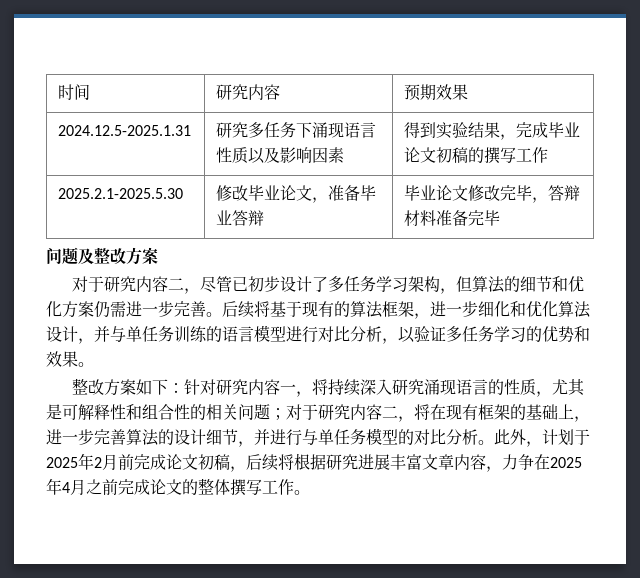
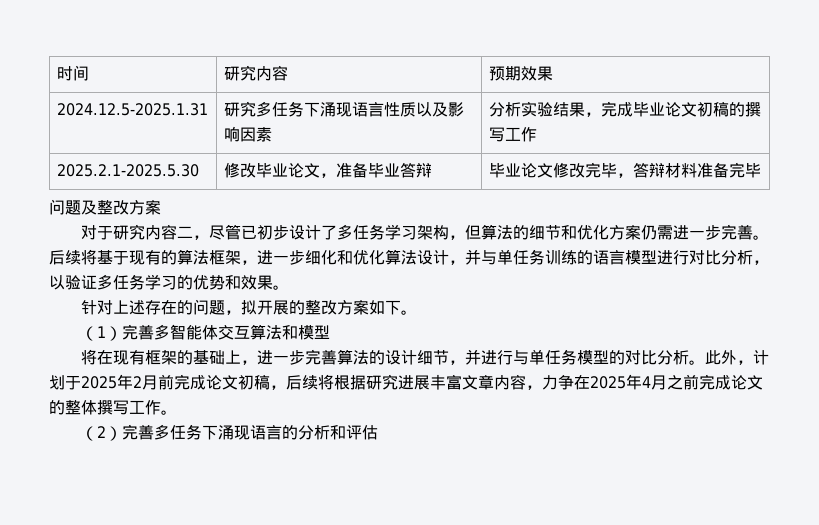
[404,122,437,138] 得到 -> [488,102,521,117] 分析
[71,378,585,397] [46,404,414,422] 整改方案如下：针对研究内容一，将持续深入研究涌现语言的性质，尤其是可解释性和组合性的相关问题；对于研究内容二， -> [80,299,417,315] [80,324,330,341] 针对上述存在的问题，拟开展的整改方案如下。 // （1）完善多智能体交互算法和模型 //
(310, 492) none -> [80,424,378,441] // （2）完善多任务下涌现语言的分析和评估

